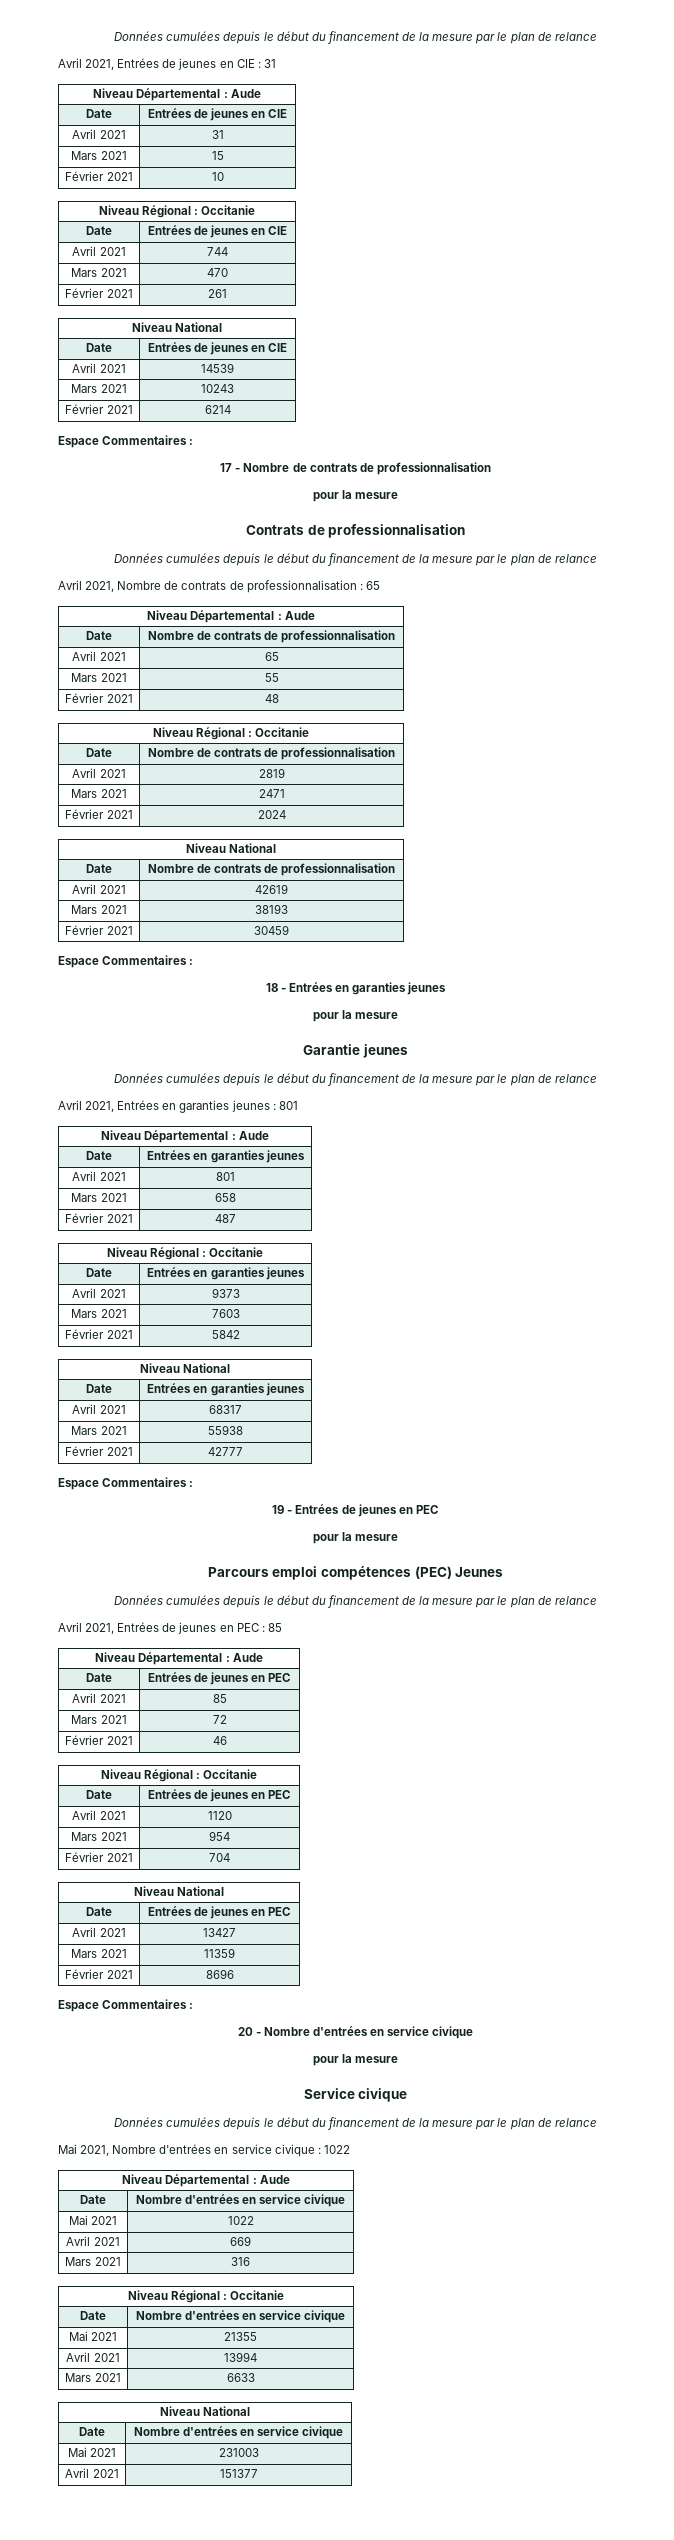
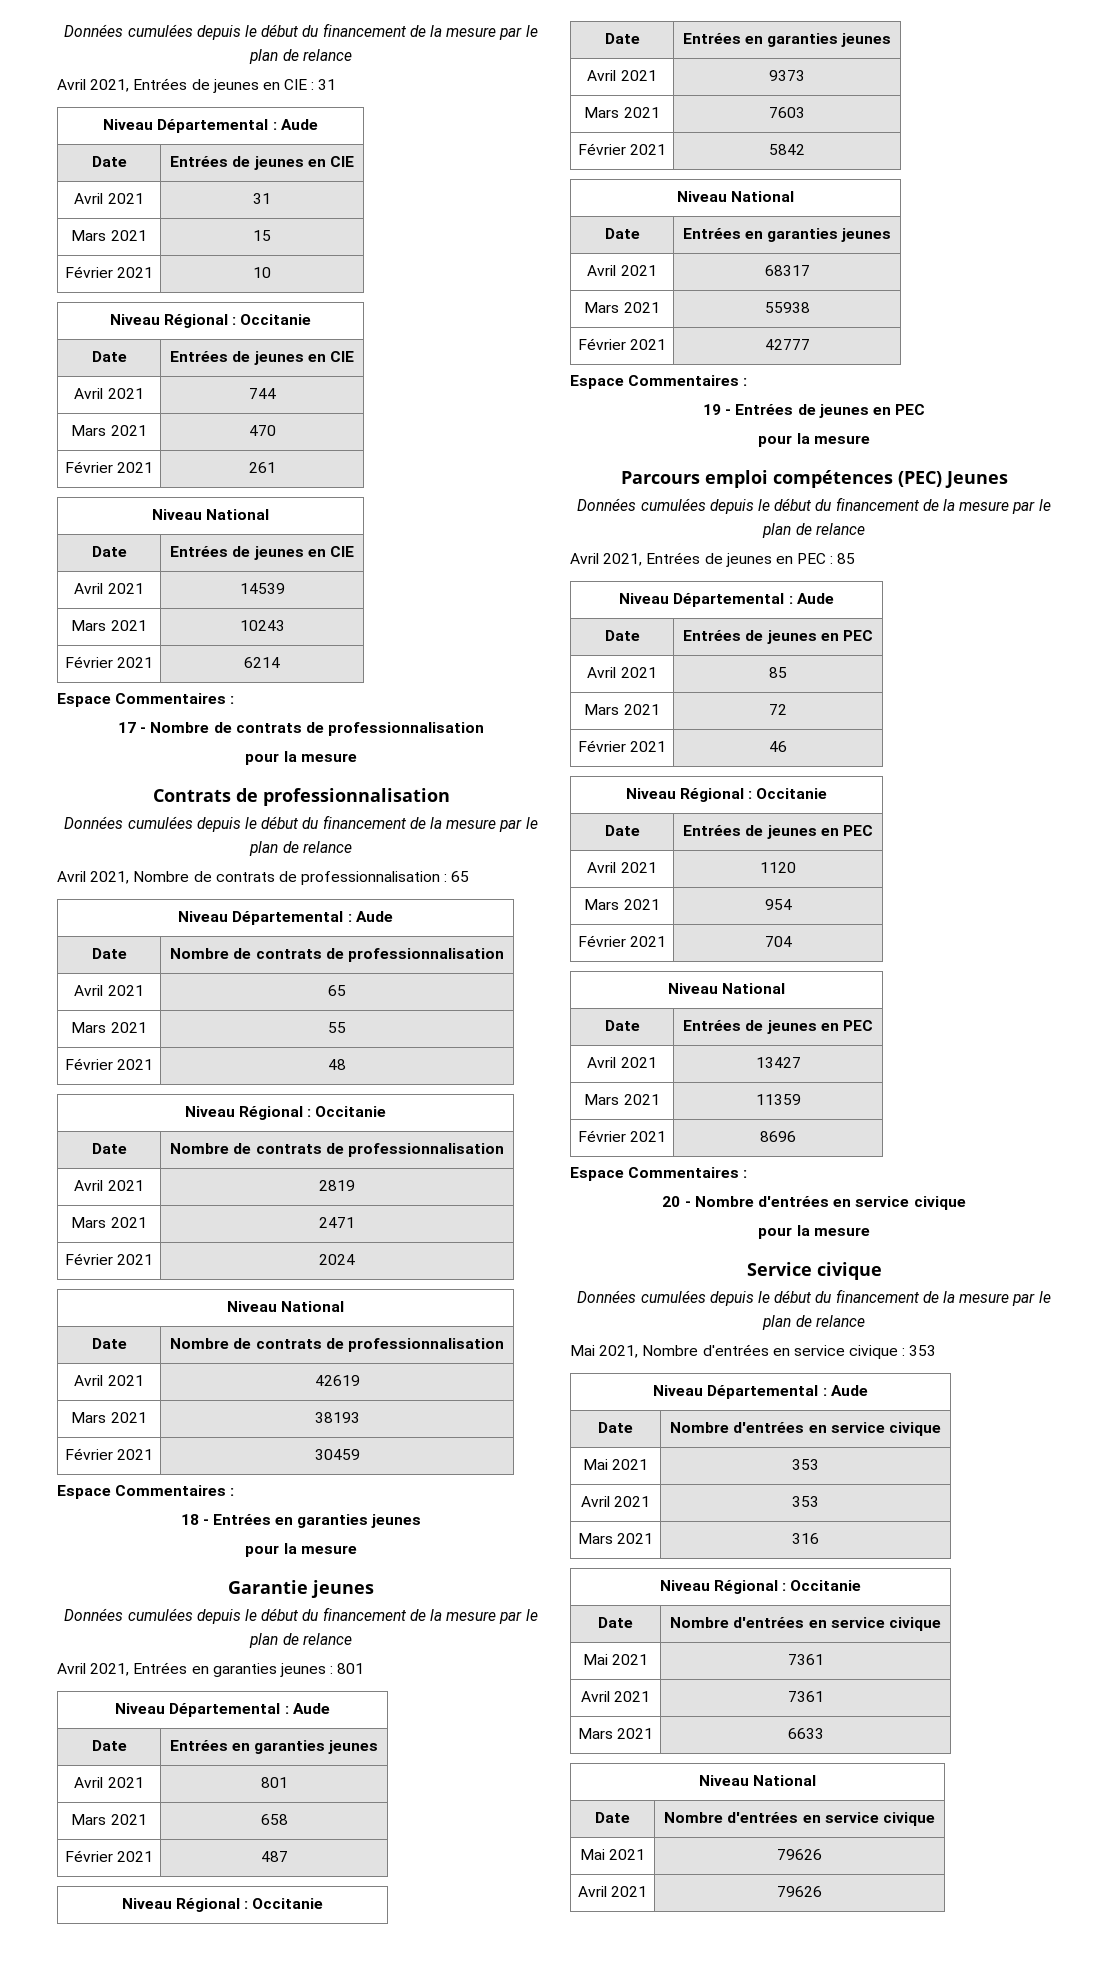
[323,2145,350,2154] 1022 -> [909,1345,937,1356] 353
[227,2216,254,2225] [66,2236,120,2246] [230,2236,251,2246] 1022 // Avril 2021 | 669 -> [792,1459,819,1470] [580,1496,651,1507] [792,1496,819,1507] 353 // Avril 2021 | 353
[224,2332,257,2341] [66,2352,120,2362] [224,2352,257,2362] 21355 // Avril 2021 | 13994 -> [787,1654,824,1665] [580,1691,651,1702] [787,1691,824,1702] 7361 // Avril 2021 | 7361
[218,2448,259,2457] [65,2468,119,2478] [219,2469,258,2478] 231003 // Avril 2021 | 151377 -> [777,1849,822,1860] [577,1886,648,1897] [777,1886,822,1897] 79626 // Avril 2021 | 79626

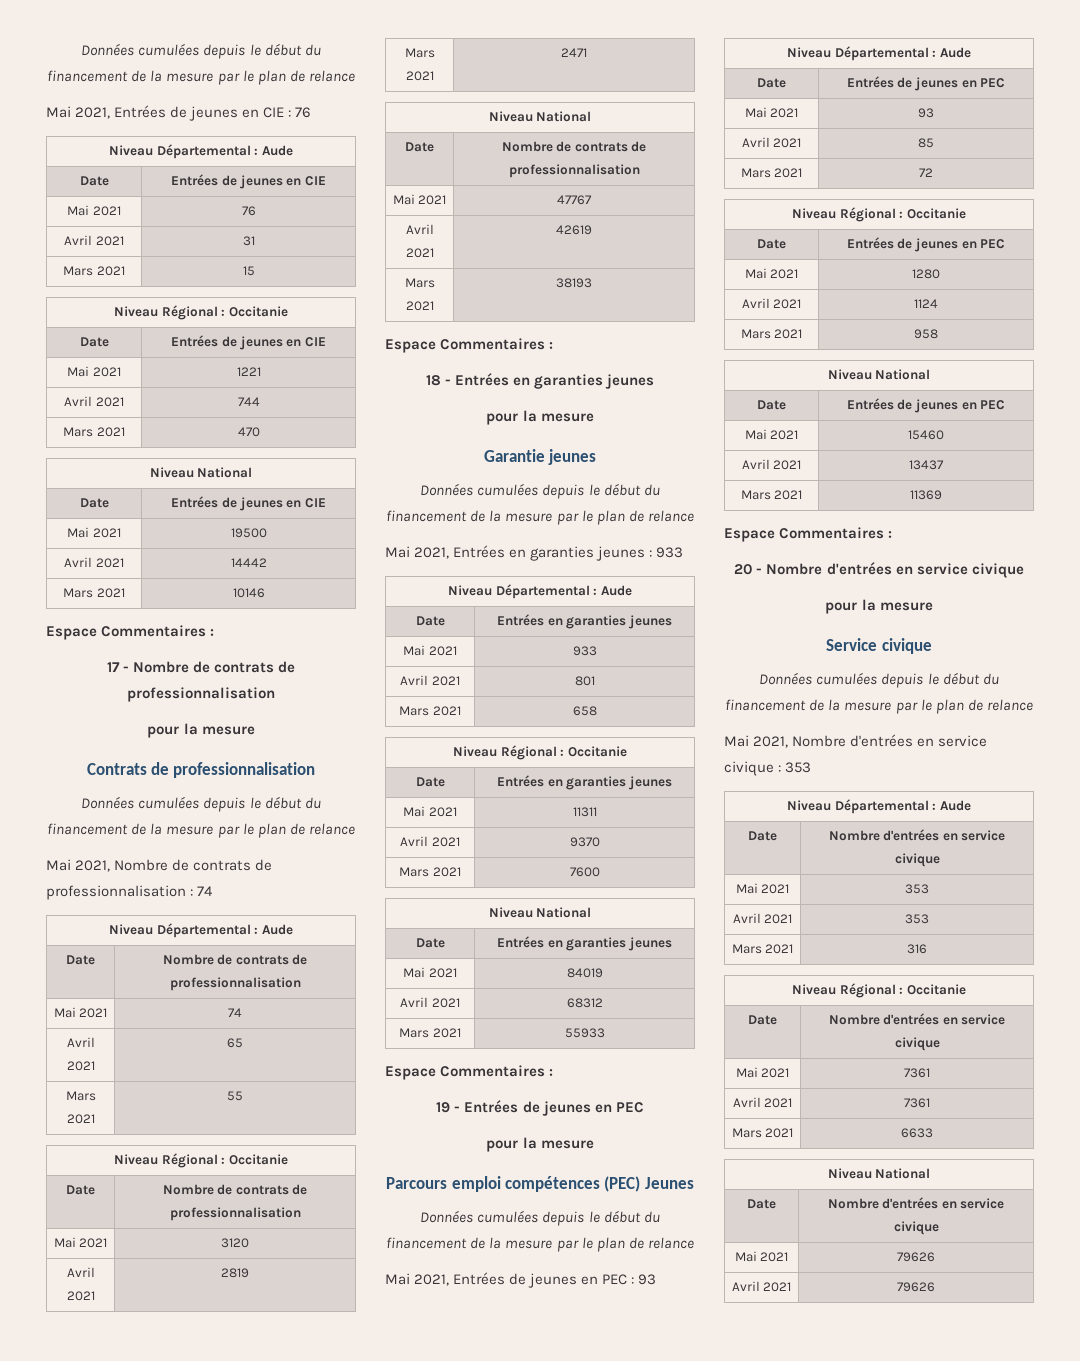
[57,79,86,90] Avril -> [46,106,71,118] Mai
[318,79,337,90] 31 -> [295,107,312,118] 76
(354, 161) none -> [67,205,121,216] [241,206,256,216] // Mai 2021 | 76
[64,266,154,278] [253,267,271,278] // Février 2021 | 10 -> (255, 271) none
(354, 356) none -> [67,366,121,377] [236,367,261,376] // Mai 2021 | 1221
[64,461,154,473] [248,462,276,473] // Février 2021 | 261 -> (260, 432) none
[74,583,144,594] [239,583,285,594] [71,620,147,631] [239,620,285,631] [64,656,154,668] [244,657,280,668] // Avril 2021 | 14539 // Mars 2021 | 10243 // Février 2021 | 6214 -> [67,527,121,538] [230,528,267,538] [64,557,124,568] [230,558,267,567] [63,588,125,598] [232,588,265,598] // Mai 2021 | 19500 // Avril 2021 | 14442 // Mars 2021 | 10146
[57,871,86,882] Avril -> [46,859,71,871] Mai
[451,871,470,882] 65 -> [197,886,214,896] 74
(504, 955) none -> [53,1007,108,1018] [228,1008,242,1017] // Mai 2021 | 74
[64,1058,154,1070] [327,1059,346,1070] // Février 2021 | 48 -> (243, 1096) none
(504, 1150) none -> [53,1237,108,1248] [221,1238,249,1248] // Mai 2021 | 3120
[64,1253,154,1265] [319,1254,355,1265] // Février 2021 | 2024 -> (587, 52) none
(504, 1345) none -> [392,194,447,205] [557,195,592,205] // Mai 2021 | 47767
[64,1448,154,1460] [314,1449,360,1460] // Février 2021 | 30459 -> (592, 283) none
[57,1663,86,1674] Avril -> [385,546,410,558] Mai
[337,1663,365,1674] 801 -> [656,547,684,558] 933
(379, 1747) none -> [403,645,457,656] [572,646,597,656] // Mai 2021 | 933
[64,1850,154,1862] [260,1851,288,1862] // Février 2021 | 487 -> (597, 711) none
[587,70,657,81] [769,70,805,81] [584,107,660,118] [769,107,805,118] [577,143,667,155] [769,144,805,155] // Avril 2021 | 9373 // Mars 2021 | 7603 // Février 2021 | 5842 -> [403,806,457,817] [572,807,597,817] [400,836,460,847] [569,837,600,847] [399,867,461,877] [569,867,600,877] // Mai 2021 | 11311 // Avril 2021 | 9370 // Mars 2021 | 7600
[587,265,657,276] [764,265,810,276] [584,302,660,313] [764,302,810,313] [577,338,667,350] [764,339,810,350] // Avril 2021 | 68317 // Mars 2021 | 55938 // Février 2021 | 42777 -> [403,967,457,978] [566,968,603,978] [400,997,460,1008] [566,998,603,1008] [399,1028,461,1038] [564,1028,605,1038] // Mai 2021 | 84019 // Avril 2021 | 68312 // Mars 2021 | 55933
[570,553,599,564] Avril -> [385,1273,410,1285] Mai
[837,553,856,564] 85 -> [638,1274,657,1285] 93
(873, 635) none -> [744,107,799,118] [918,108,934,118] // Mai 2021 | 93
[577,740,667,752] [769,741,787,752] // Février 2021 | 46 -> (933, 172) none
[587,862,657,873] [760,862,796,873] [584,899,660,910] [764,899,792,910] [577,935,667,947] [764,936,792,947] // Avril 2021 | 1120 // Mars 2021 | 954 // Février 2021 | 704 -> [744,268,799,279] [912,269,940,279] [741,298,802,309] [914,299,938,308] [740,329,803,339] [914,329,938,339] // Mai 2021 | 1280 // Avril 2021 | 1124 // Mars 2021 | 958
[587,1057,657,1068] [755,1057,801,1068] [584,1094,660,1105] [755,1094,801,1105] [577,1130,667,1142] [760,1131,796,1142] // Avril 2021 | 13427 // Mars 2021 | 11359 // Février 2021 | 8696 -> [744,429,799,440] [908,430,944,440] [741,459,802,470] [909,460,944,470] [740,490,803,500] [910,490,942,500] // Mai 2021 | 15460 // Avril 2021 | 13437 // Mars 2021 | 11369

